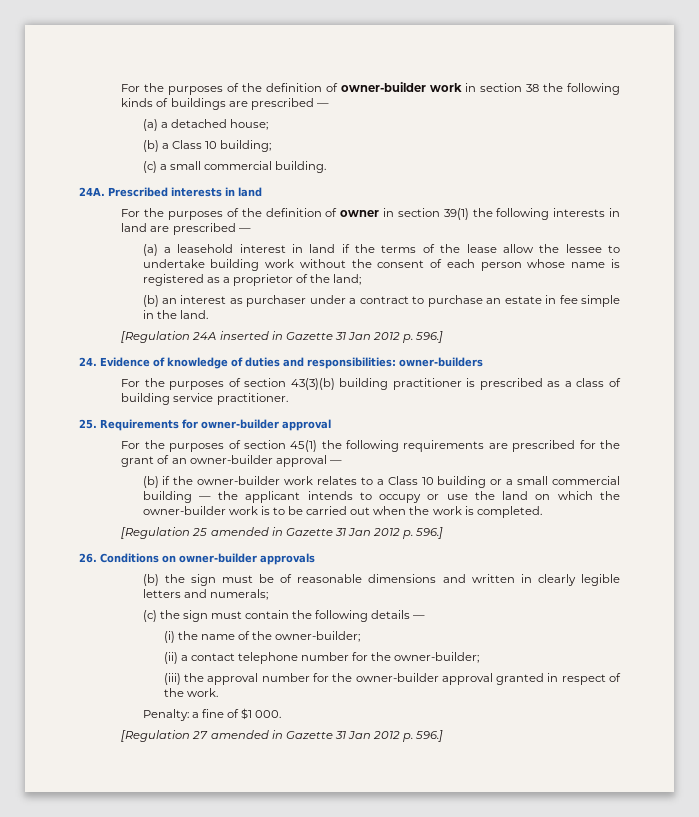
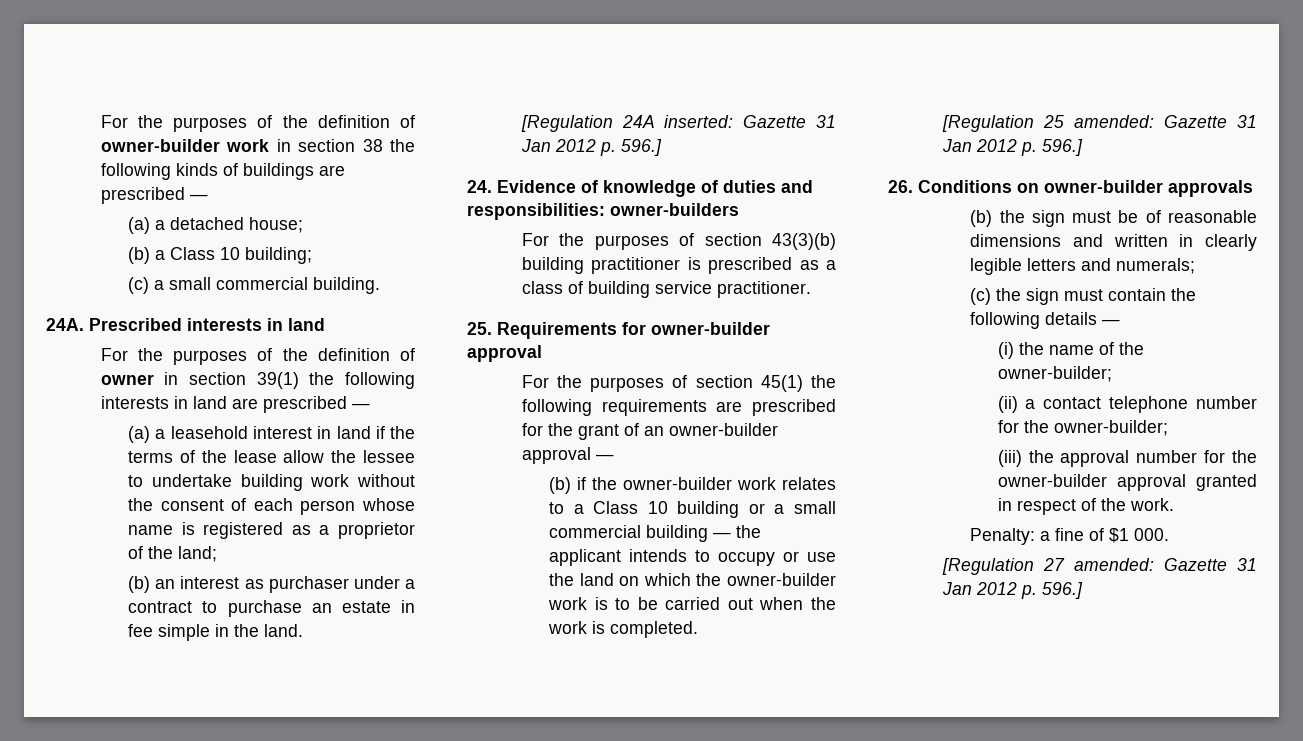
[219,331,283,340] inserted in -> [664,115,734,128] inserted:
[210,527,283,536] amended in -> [1073,115,1154,128] amended:
[210,730,283,739] amended in -> [1073,558,1154,571] amended:

